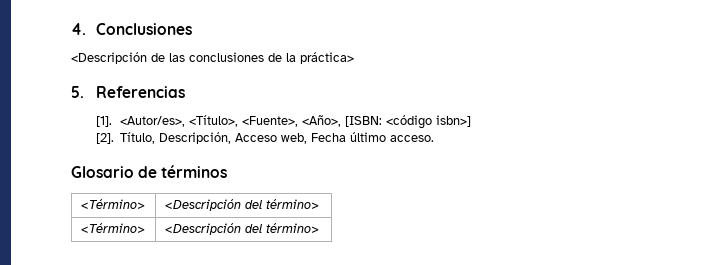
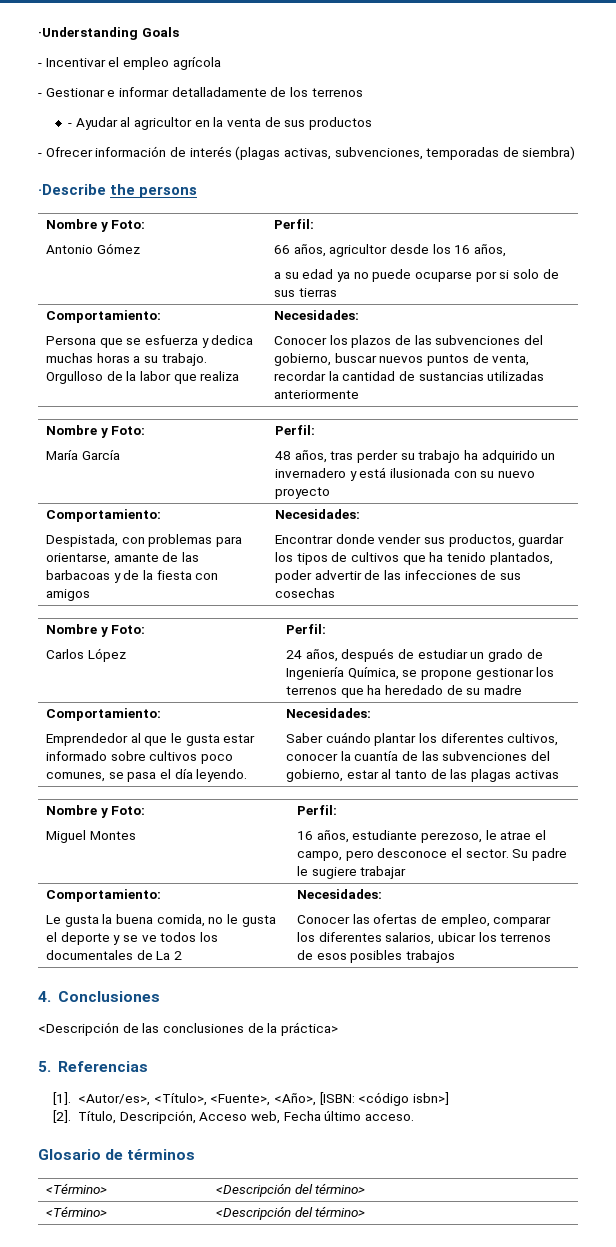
(71, 29) none -> [38,27,179,40] [38,57,221,70] [38,87,363,97] [68,117,372,130] [38,146,576,160] [38,184,198,198] [46,219,146,232] [46,243,140,254] [274,219,315,229] [274,244,506,257] [274,269,559,282] [274,288,337,297] [46,310,162,323] [46,335,254,348] [46,353,207,366] [46,371,240,384] [274,310,360,320] [274,335,543,348] [274,353,530,366] [274,371,545,381] [274,390,360,399] [46,425,146,438] [46,450,120,460] [275,425,316,435] [275,450,556,463] [275,467,535,481] [275,487,331,499] [46,509,162,522] [46,534,242,547] [46,552,199,565] [46,570,219,583] [46,589,91,601] [275,509,361,519] [275,534,565,547] [275,552,553,565] [275,570,521,583] [275,588,336,598] [46,624,146,637] [46,648,126,662] [286,624,327,634] [286,648,543,662] [286,667,555,680] [286,685,522,698] [46,708,162,721] [46,733,256,746] [46,751,233,764] [46,769,248,782] [286,708,372,718] [286,732,559,746] [286,751,550,761] [286,769,559,782] [46,805,146,818] [46,830,136,843] [297,805,338,815] [297,830,546,843] [297,848,567,861] [297,866,407,879] [46,889,162,902] [46,914,276,927] [46,932,218,945] [46,950,182,960] [297,889,383,899] [297,914,552,927] [297,932,552,945] [297,950,455,963] ·Understanding Goals // - Incentivar el empleo agrícola // - Gestionar e informar detalladamente de los terrenos // - Ayudar al agricultor en la venta de sus productos // - Ofrecer información de interés (plagas activas, subvenciones, temporadas de siembra) // ·Describe the persons // Nombre y Foto: // Antonio Gómez | Perfil: // 66 años, agricultor desde los 16 años, // a su edad ya no puede ocuparse por si solo de sus tierras // Comportamiento: // Persona que se esfuerza y dedica muchas horas a su trabajo. Orgulloso de la labor que realiza | Necesidades: // Conocer los plazos de las subvenciones del gobierno, buscar nuevos puntos de venta, recordar la cantidad de sustancias utilizadas anteriormente // Nombre y Foto: // María García | Perfil: // 48 años, tras perder su trabajo ha adquirido un invernadero y está ilusionada con su nuevo proyecto // Comportamiento: // Despistada, con problemas para orientarse, amante de las barbacoas y de la fiesta con amigos | Necesidades: // Encontrar donde vender sus productos, guardar los tipos de cultivos que ha tenido plantados, poder advertir de las infecciones de sus cosechas // Nombre y Foto: // Carlos López | Perfil: // 24 años, después de estudiar un grado de Ingeniería Química, se propone gestionar los terrenos que ha heredado de su madre // Comportamiento: // Emprendedor al que le gusta estar informado sobre cultivos poco comunes, se pasa el día leyendo. | Necesidades: // Saber cuándo plantar los diferentes cultivos, conocer la cuantía de las subvenciones del gobierno, estar al tanto de las plagas activas // Nombre y Foto: // Miguel Montes | Perfil: // 16 años, estudiante perezoso, le atrae el campo, pero desconoce el sector. Su padre le sugiere trabajar // Comportamiento: // Le gusta la buena comida, no le gusta el deporte y se ve todos los documentales de La 2 | Necesidades: // Conocer las ofertas de empleo, comparar los diferentes salarios, ubicar los terrenos de esos posibles trabajos //

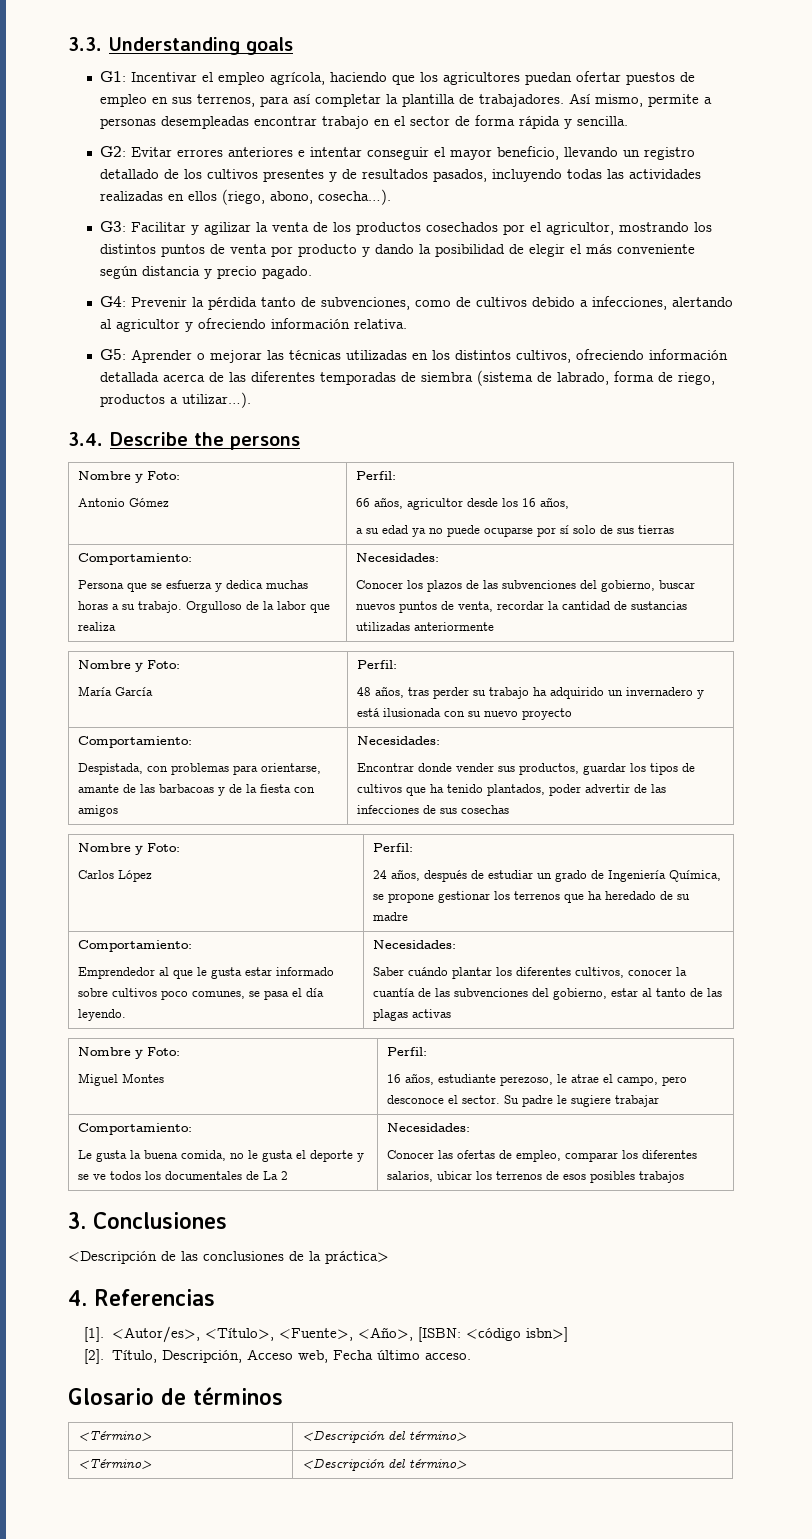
[38,27,179,40] [38,57,221,70] [38,87,363,97] [68,117,210,130] ·Understanding Goals // - Incentivar el empleo agrícola // - Gestionar e informar detalladamente de los terrenos // - Ayudar al agricultor en -> [68,37,294,55] [100,71,696,85] [100,93,713,107] [100,115,629,129] [100,146,696,160] [100,169,702,182] [100,189,392,205] [100,221,252,235] 3.3. Understanding goals // G1: Incentivar el empleo agrícola, haciendo que los agricultores puedan ofertar puestos de empleo en sus terrenos, para así completar la plantilla de trabajadores. Así mismo, permite a personas desempleadas encontrar trabajo en el sector de forma rápida y sencilla. // G2: Evitar errores anteriores e intentar conseguir el mayor beneficio, llevando un registro detallado de los cultivos presentes y de resultados pasados, incluyendo todas las actividades realizadas en ellos (riego, abono, cosecha…). // G3: Facilitar y agilizar
[284,117,372,130] [38,146,576,160] [38,184,106,195] sus productos // - Ofrecer información de interés (plagas activas, subvenciones, temporadas de siembra) // ·Describe -> [333,222,713,235] [100,244,696,257] [100,266,313,279] [100,296,734,310] [100,318,408,332] [100,349,729,363] [100,370,716,386] [100,392,252,408] [68,432,189,446] los productos cosechados por el agricultor, mostrando los distintos puntos de venta por producto y dando la posibilidad de elegir el más conveniente según distancia y precio pagado. // G4: Prevenir la pérdida tanto de subvenciones, como de cultivos debido a infecciones, alertando al agricultor y ofreciendo información relativa. // G5: Aprender o mejorar las técnicas utilizadas en los distintos cultivos, ofreciendo información detallada acerca de las diferentes temporadas de siembra (sistema de labrado, forma de riego, productos a utilizar…). // 3.4. Describe
[499,270,510,279] si -> [560,525,570,534] sí
[38,991,51,1002] 4. -> [68,1212,86,1229] 3.
[38,1061,51,1072] 5. -> [68,1290,87,1306] 4.

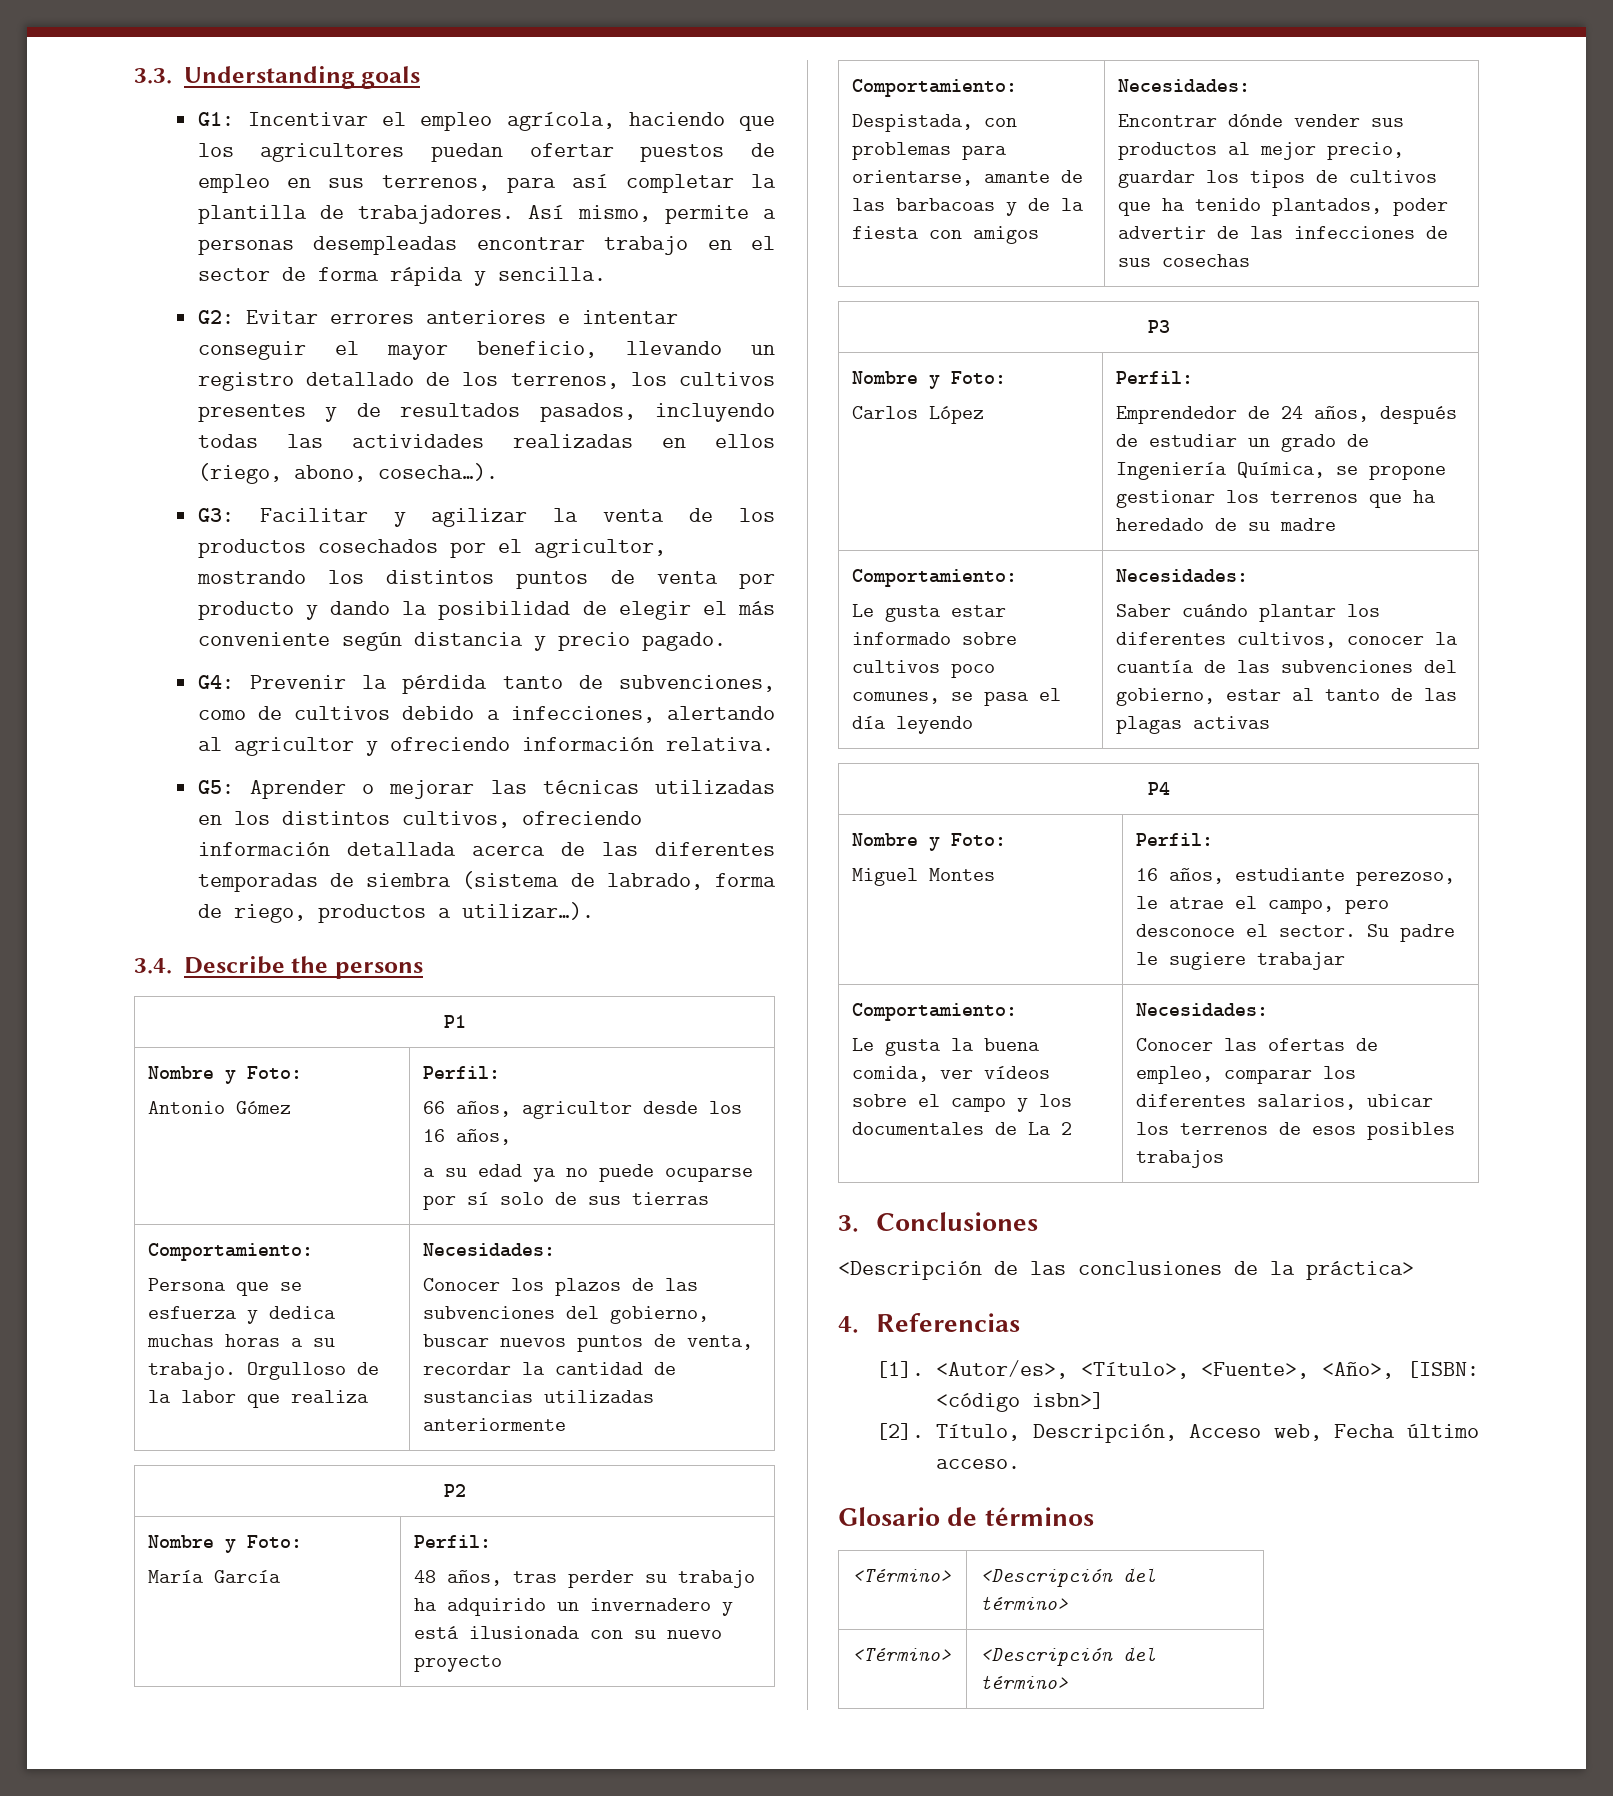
(203, 174) none -> [510,372,667,389] terrenos, los
(301, 443) none -> [443,1015,466,1028] // P1
(495, 626) none -> [443,1484,466,1497] // P2
[418,763,453,772] donde -> [1228,114,1284,127] dónde
[519,763,580,775] productos, -> [1118,142,1405,160] productos al mejor precio,
(510, 809) none -> [1147,320,1170,333] // P3
(414, 847) none -> [1116,406,1271,424] Emprendedor de
[78,967,208,979] Emprendedor al que le -> [852,604,875,617] Le
[78,1009,127,1021] leyendo. -> [896,716,974,734] leyendo
(452, 1013) none -> [1147,782,1170,795] // P4
[230,1150,365,1162] [78,1171,142,1180] no le gusta el deporte y se ve todos -> [940,1066,1051,1079] [852,1094,1029,1112] ver vídeos sobre el campo y

